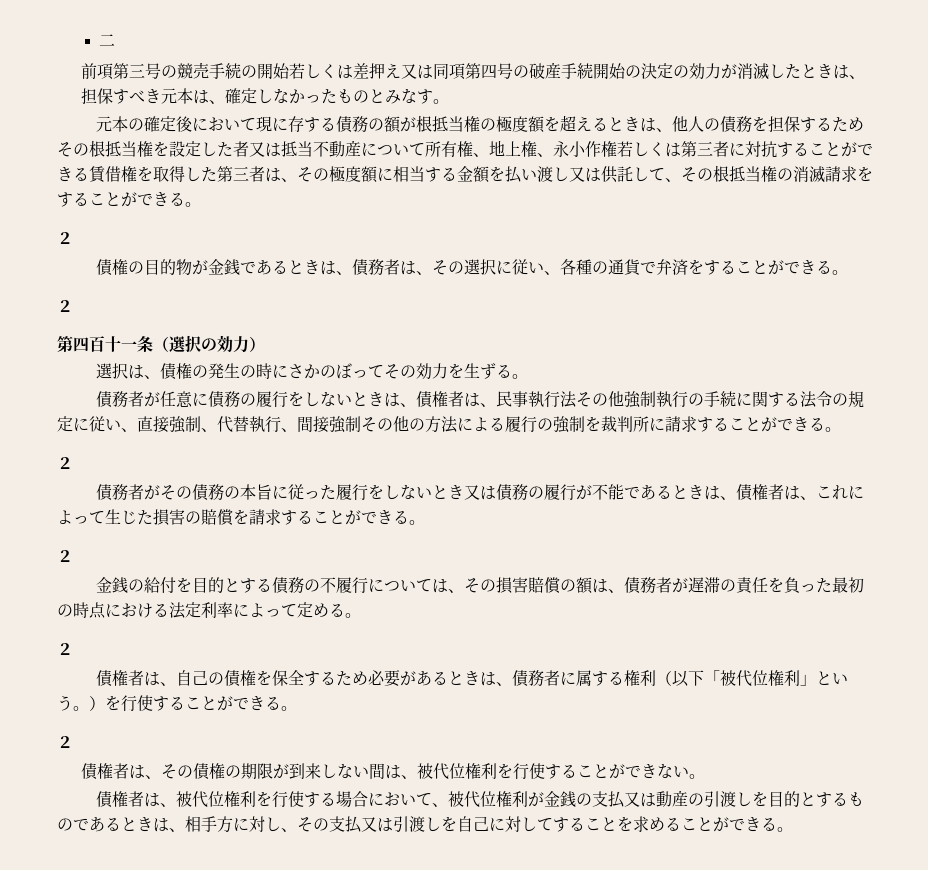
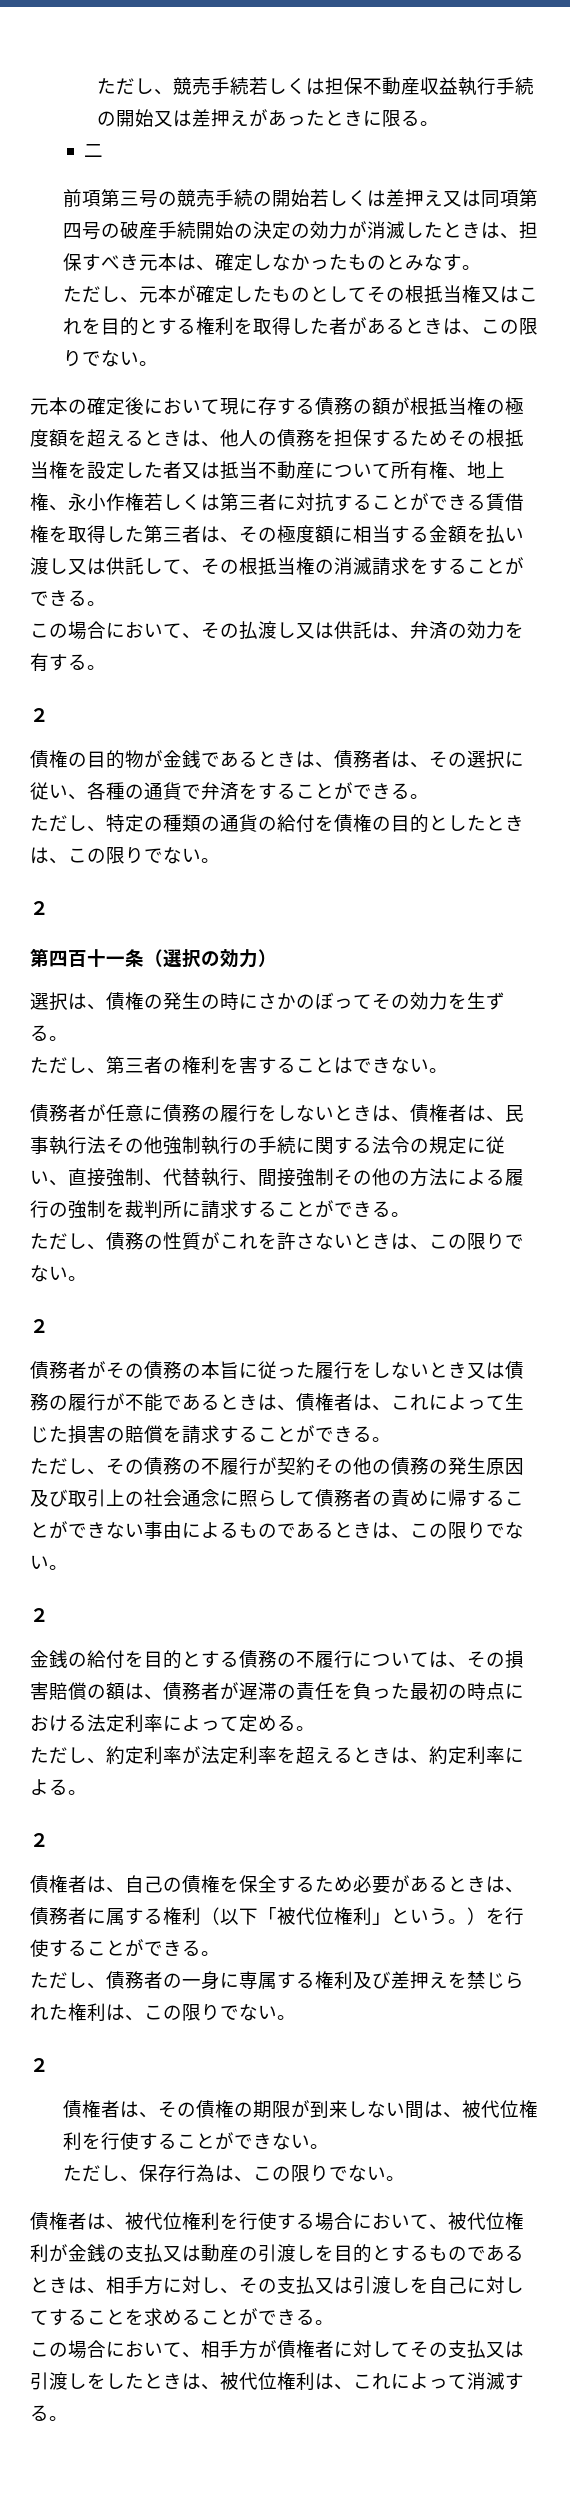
(98, 40) none -> [96,77,534,96] [96,109,439,127] ただし、競売手続若しくは担保不動産収益執行手続の開始又は差押えがあったときに限る。 //
(450, 101) none -> [63,285,539,304] [63,317,539,336] [63,350,159,367] // ただし、元本が確定したものとしてその根抵当権又はこれを目的とする権利を取得した者があるときは、この限りでない。
(201, 204) none -> [30,621,524,640] [30,653,106,672] // この場合において、その払渡し又は供託は、弁済の効力を有する。
(849, 272) none -> [30,814,524,833] [30,846,220,864] // ただし、特定の種類の通貨の給付を債権の目的としたときは、この限りでない。
(529, 376) none -> [30,1056,448,1074] // ただし、第三者の権利を害することはできない。
(841, 429) none -> [30,1232,524,1250] [30,1265,87,1282] // ただし、債務の性質がこれを許さないときは、この限りでない。
(425, 522) none -> [30,1457,524,1476] [30,1489,524,1507] [30,1521,524,1539] [30,1555,68,1570] // ただし、その債務の不履行が契約その他の債務の発生原因及び取引上の社会通念に照らして債務者の責めに帰することができない事由によるものであるときは、この限りでない。
(361, 615) none -> [30,1746,524,1765] [30,1779,87,1795] // ただし、約定利率が法定利率を超えるときは、約定利率による。
(297, 708) none -> [30,1971,524,1990] [30,2003,296,2021] // ただし、債務者の一身に専属する権利及び差押えを禁じられた権利は、この限りでない。
(706, 776) none -> [63,2164,406,2183] // ただし、保存行為は、この限りでない。
(793, 829) none -> [30,2340,524,2359] [30,2372,524,2390] [30,2405,68,2421] // この場合において、相手方が債権者に対してその支払又は引渡しをしたときは、被代位権利は、これによって消滅する。

